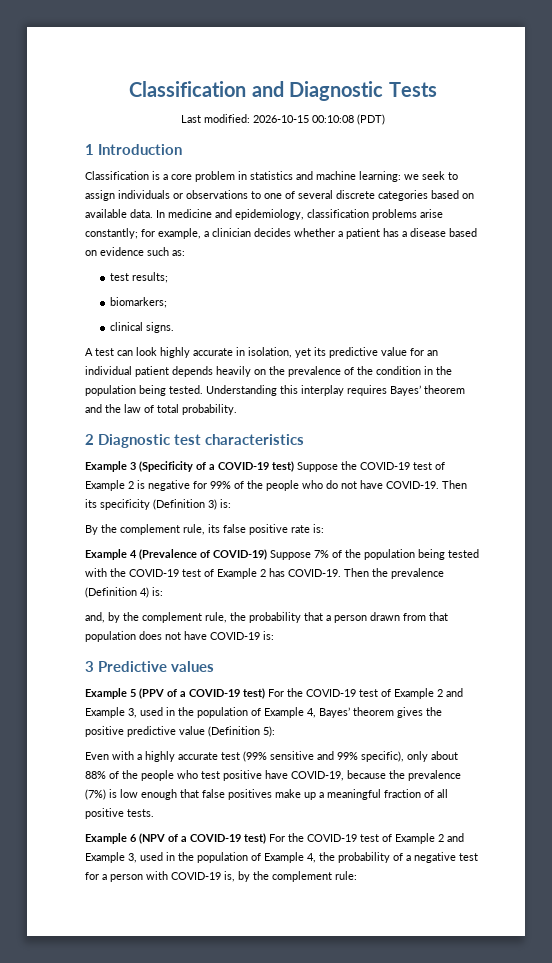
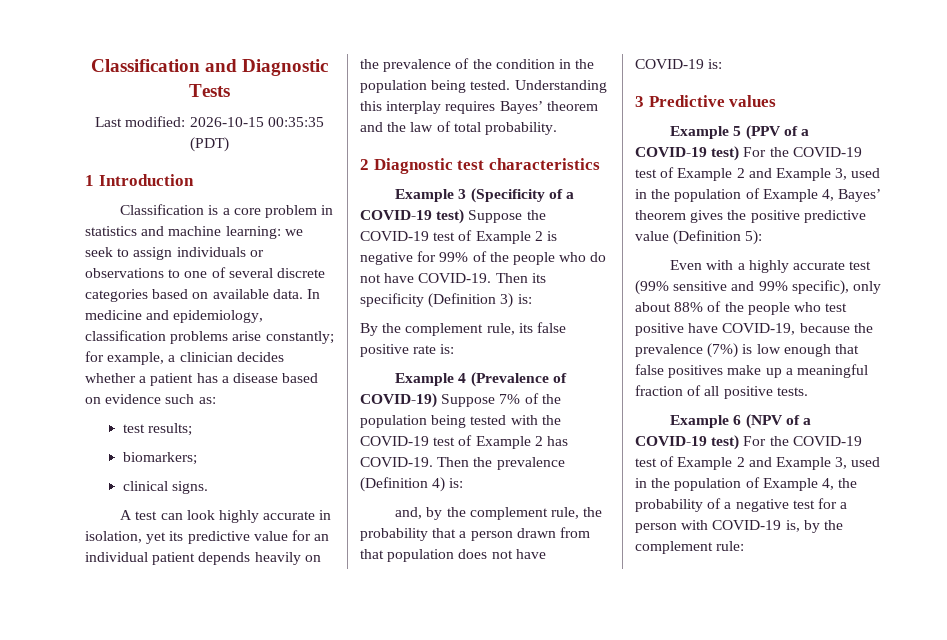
[312,115,354,123] 00:10:08 -> [267,117,324,127] 00:35:35

